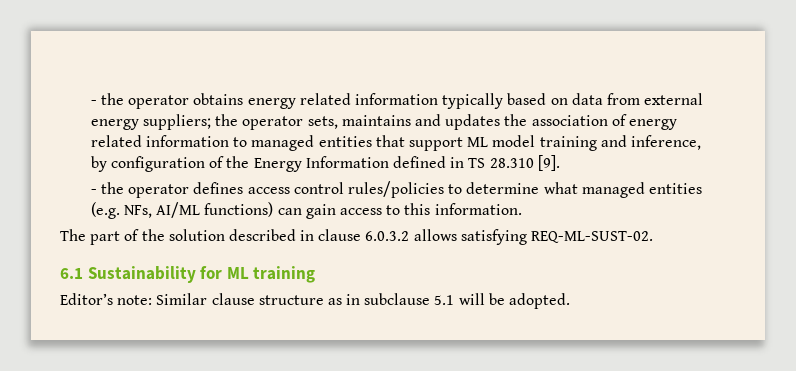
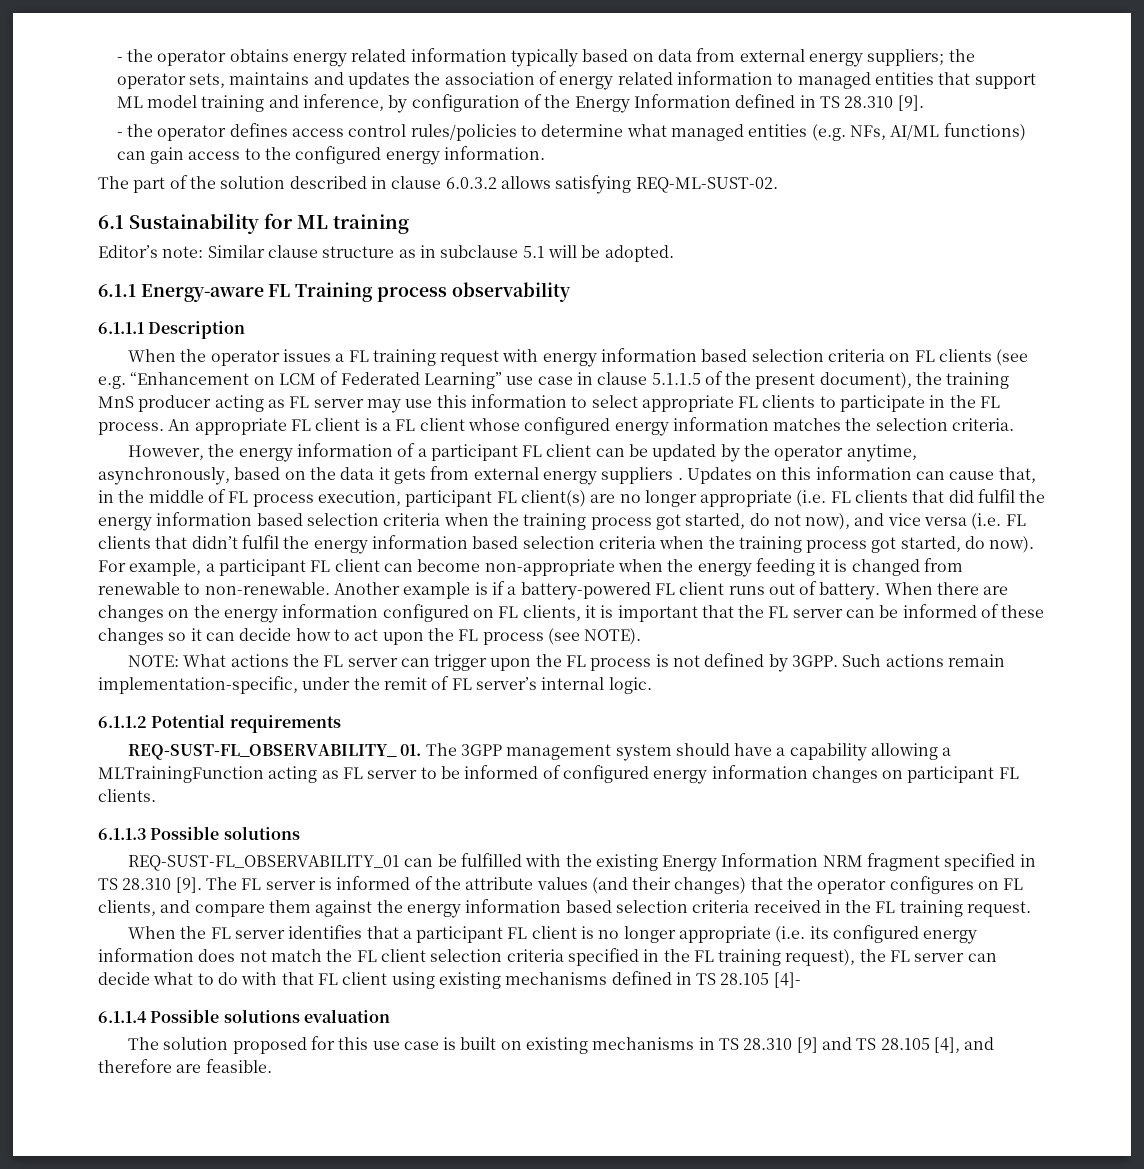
[404,203,431,215] this -> [265,146,440,165] the configured energy
(571, 301) none -> [98,282,571,302] [98,321,246,339] [127,348,1029,367] [98,371,1010,389] [98,394,1001,413] [98,417,1015,436] [127,443,917,462] [98,466,1036,485] [98,489,1046,507] [98,512,1026,531] [98,535,1035,554] [98,558,964,577] [98,581,1009,600] [98,604,1045,623] [98,628,642,645] [127,653,1006,672] [98,676,652,694] [98,714,341,733] [127,743,952,761] [98,765,1019,784] [98,789,156,802] [98,826,300,840] [127,853,1036,872] [98,876,1024,894] [98,899,1032,918] [127,925,978,944] [98,948,997,966] [98,971,801,989] [98,1009,390,1023] [127,1036,995,1054] [98,1059,272,1073] // 6.1.1 Energy-aware FL Training process observability // 6.1.1.1 Description // When the operator issues a FL training request with energy information based selection criteria on FL clients (see e.g. “Enhancement on LCM of Federated Learning” use case in clause 5.1.1.5 of the present document), the training MnS producer acting as FL server may use this information to select appropriate FL clients to participate in the FL process. An appropriate FL client is a FL client whose configured energy information matches the selection criteria. // However, the energy information of a participant FL client can be updated by the operator anytime, asynchronously, based on the data it gets from external energy suppliers . Updates on this information can cause that, in the middle of FL process execution, participant FL client(s) are no longer appropriate (i.e. FL clients that did fulfil the energy information based selection criteria when the training process got started, do not now), and vice versa (i.e. FL clients that didn’t fulfil the energy information based selection criteria when the training process got started, do now). For example, a participant FL client can become non-appropriate when the energy feeding it is changed from renewable to non-renewable. Another example is if a battery-powered FL client runs out of battery. When there are changes on the energy information configured on FL clients, it is important that the FL server can be informed of these changes so it can decide how to act upon the FL process (see NOTE). // NOTE: What actions the FL server can trigger upon the FL process is not defined by 3GPP. Such actions remain implementation-specific, under the remit of FL server’s internal logic. // 6.1.1.2 Potential requirements // REQ-SUST-FL_OBSERVABILITY_ 01. The 3GPP management system should have a capability allowing a MLTrainingFunction acting as FL server to be informed of configured energy information changes on participant FL clients. // 6.1.1.3 Possible solutions // REQ-SUST-FL_OBSERVABILITY_01 can be fulfilled with the existing Energy Information NRM fragment specified in TS 28.310 [9]. The FL server is informed of the attribute values (and their changes) that the operator configures on FL clients, and compare them against the energy information based selection criteria received in the FL training request. // When the FL server identifies that a participant FL client is no longer appropriate (i.e. its configured energy information does not match the FL client selection criteria specified in the FL training request), the FL server can decide what to do with that FL client using existing mechanisms defined in TS 28.105 [4]- // 6.1.1.4 Possible solutions evaluation // The solution proposed for this use case is built on existing mechanisms in TS 28.310 [9] and TS 28.105 [4], and therefore are feasible.

